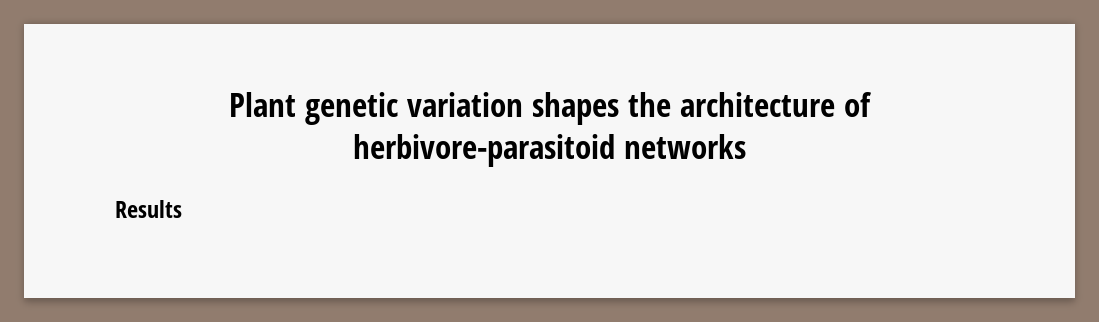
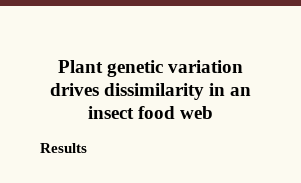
[532,92,872,125] [353,134,746,167] shapes the architecture of herbivore-parasitoid networks -> [49,83,252,100] [87,106,214,119] drives dissimilarity in an insect food web

